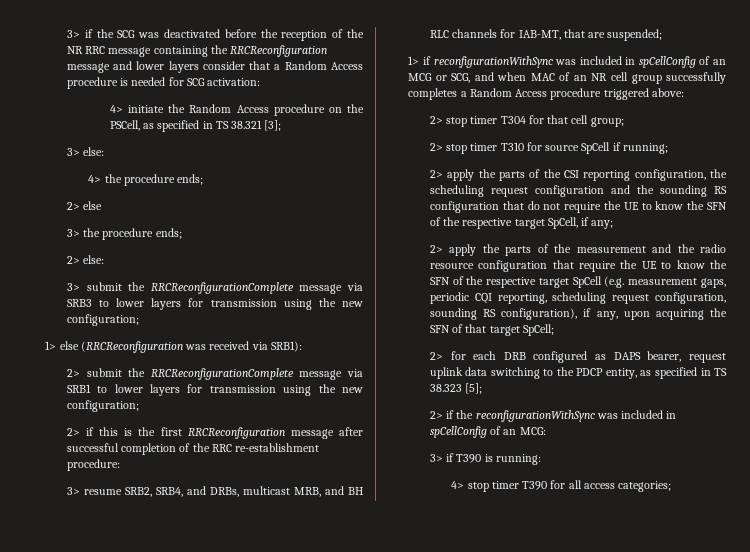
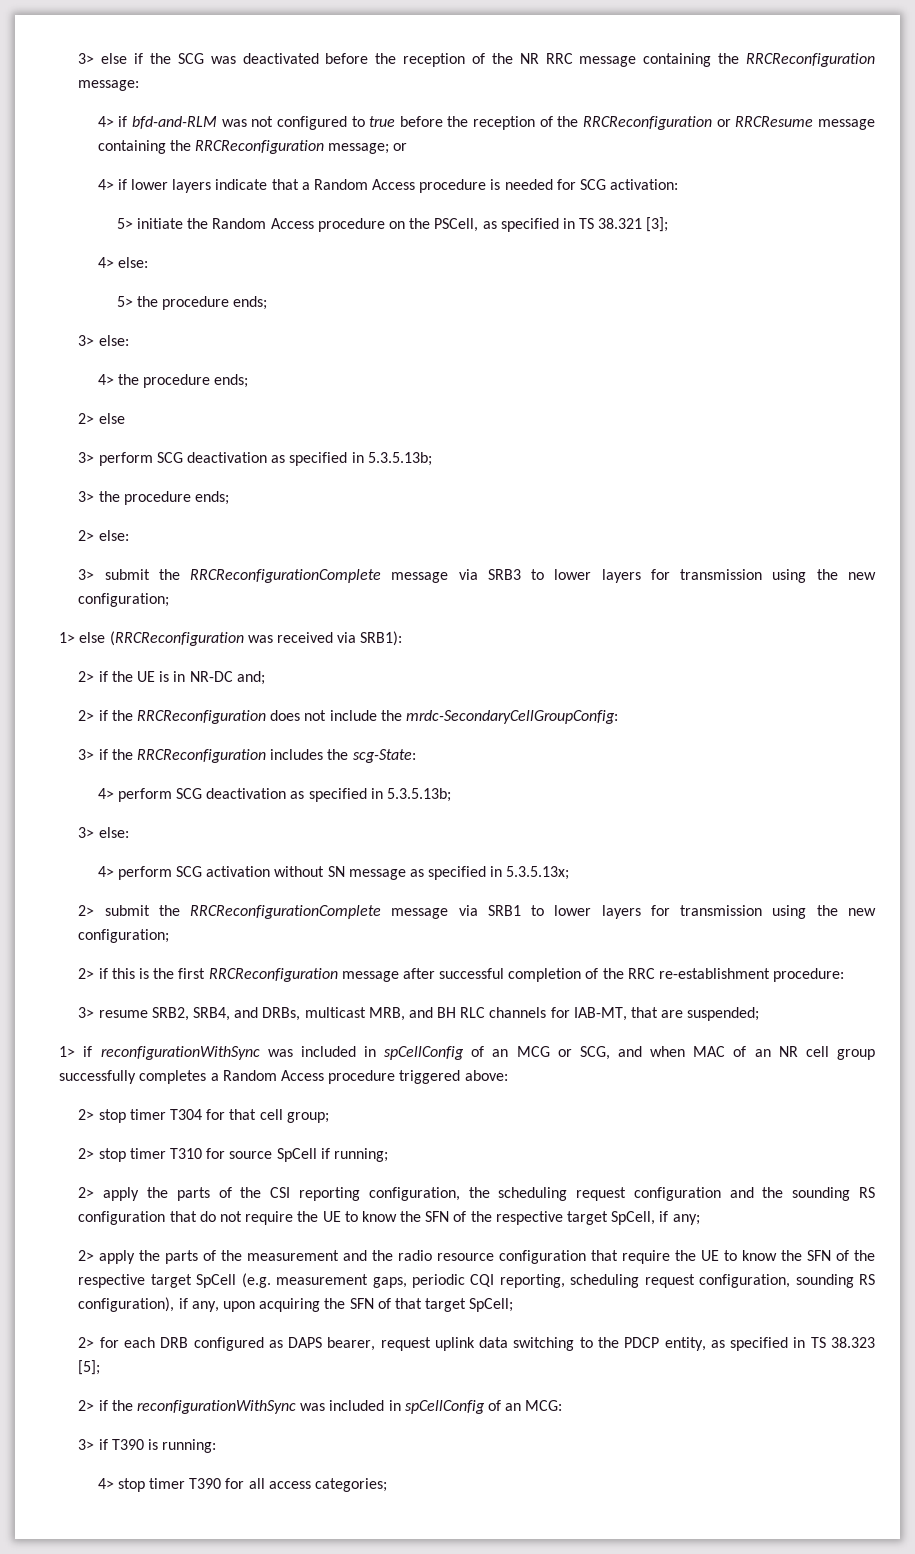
[66,30,80,38] 3> -> [78,53,128,64] 3> else
[66,61,245,73] message and lower layers consider -> [78,80,140,91] [97,116,875,130] [97,140,408,154] [97,179,268,193] message: // 4> if bfd-and-RLM was not configured to true before the reception of the RRCReconfiguration or RRCResume message containing the RRCReconfiguration message; or // 4> if lower layers indicate
[109,105,123,113] 4> -> [116,218,133,229] 5>
(282, 125) none -> [97,257,148,268] [116,296,268,310] // 4> else: // 5> the procedure ends;
(103, 205) none -> [78,452,432,466] // 3> perform SCG deactivation as specified in 5.3.5.13b;
(302, 346) none -> [78,671,265,685] [78,710,618,724] [78,749,416,763] [97,788,451,802] [78,827,129,838] [97,866,570,880] // 2> if the UE is in NR-DC and; // 2> if the RRCReconfiguration does not include the mrdc-SecondaryCellGroupConfig: // 3> if the RRCReconfiguration includes the scg-State: // 4> perform SCG deactivation as specified in 5.3.5.13b; // 3> else: // 4> perform SCG activation without SN message as specified in 5.3.5.13x;

